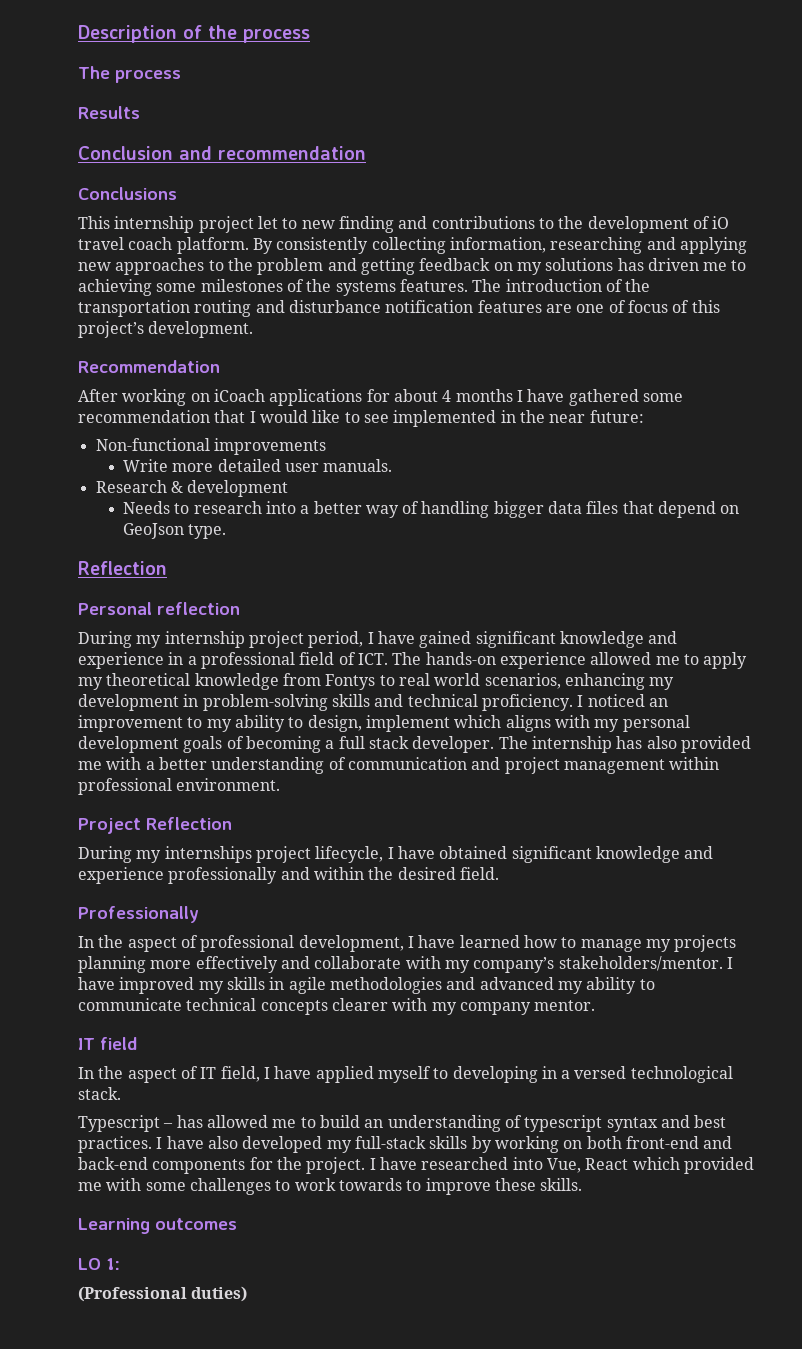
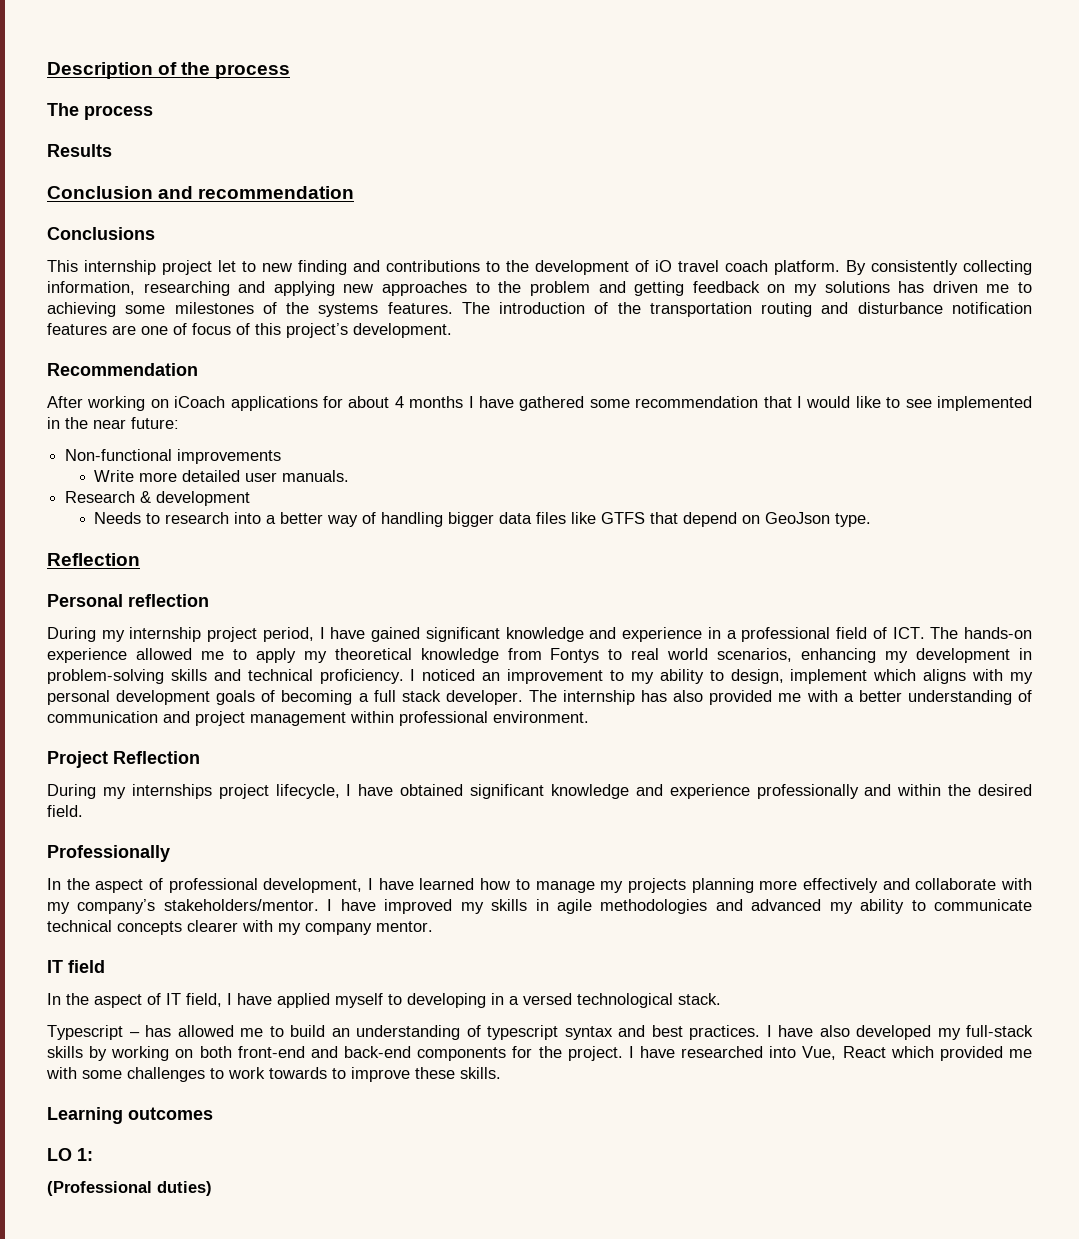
(619, 507) none -> [571,512,646,524] like GTFS

